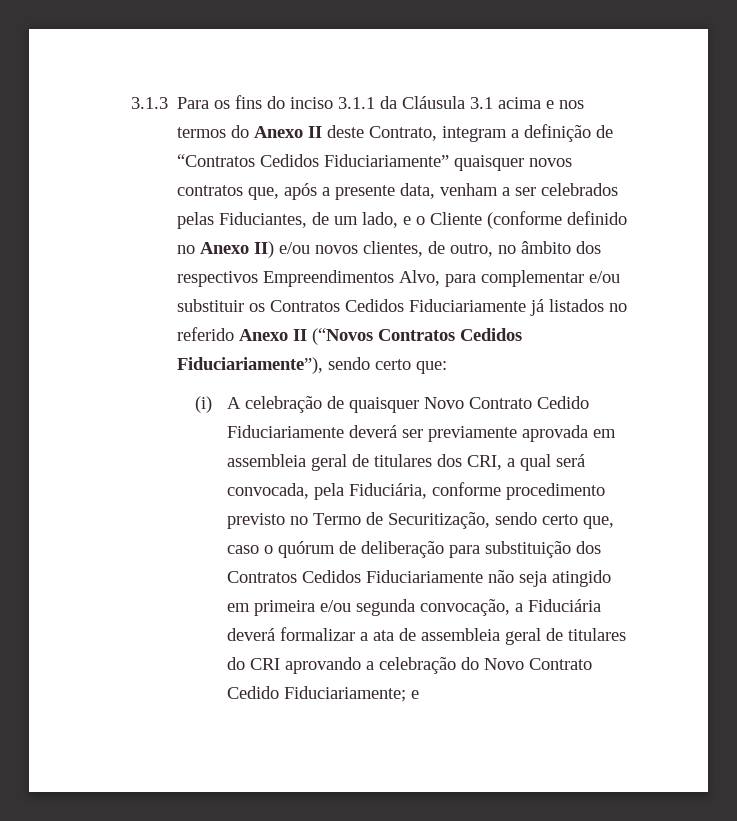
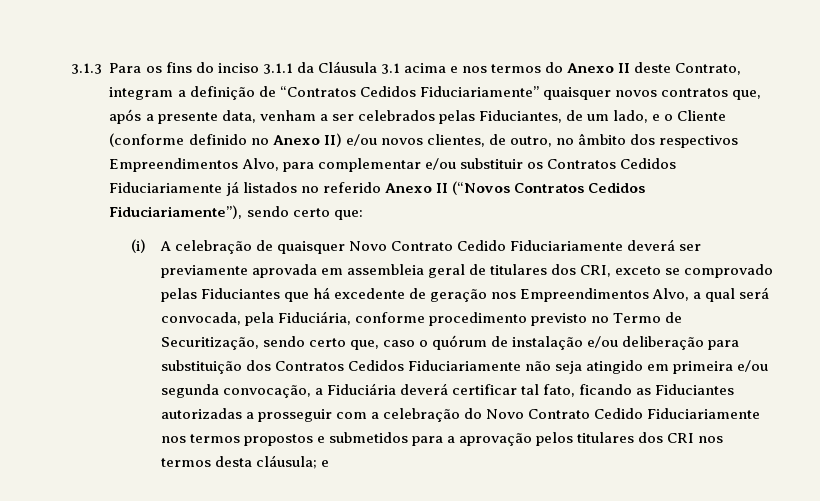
(503, 462) none -> [615,264,774,278] [160,287,690,302] exceto se comprovado pelas Fiduciantes que há excedente de geração nos Empreendimentos Alvo,
(357, 547) none -> [512,336,619,350] instalação e/ou
[280,627,627,645] [227,657,362,674] formalizar a ata de assembleia geral de titulares do CRI aprovando -> [452,384,735,397] [160,408,368,422] certificar tal fato, ficando as Fiduciantes autorizadas a prosseguir com
[284,686,407,702] Fiduciariamente; -> [647,408,761,419] [160,432,724,446] [160,455,317,469] Fiduciariamente nos termos propostos e submetidos para a aprovação pelos titulares dos CRI nos termos desta cláusula;

